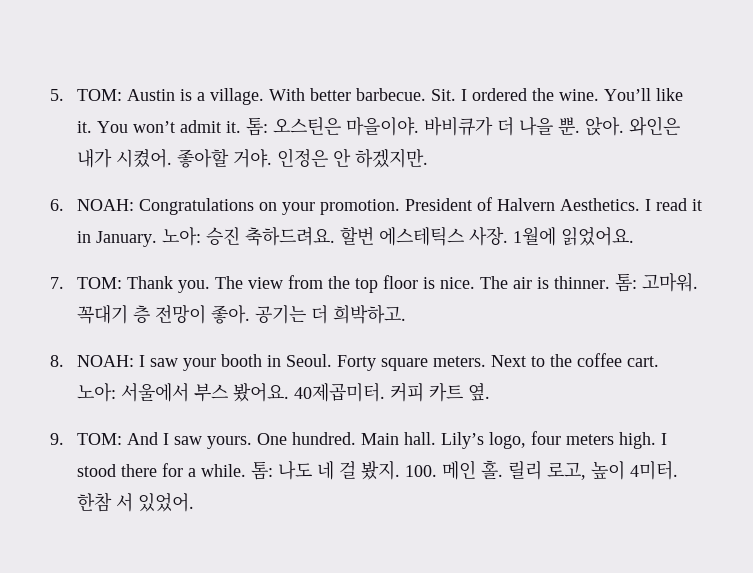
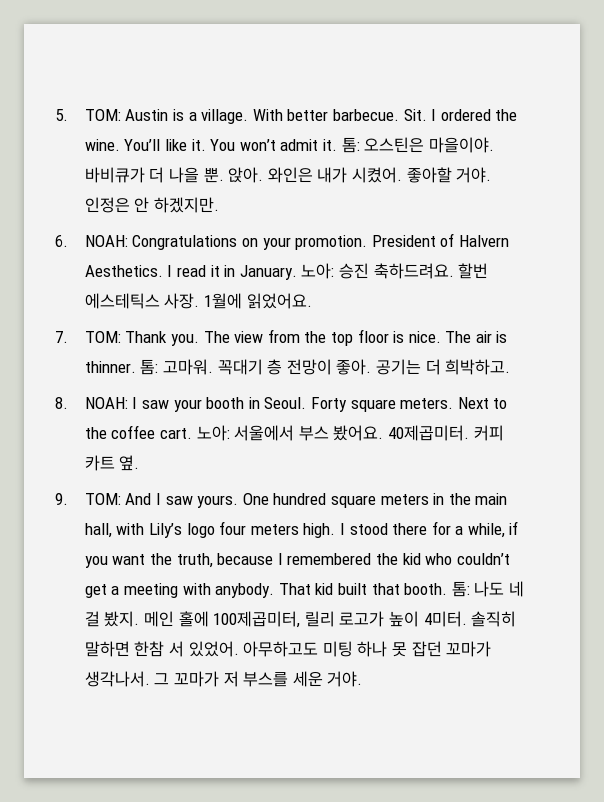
[292,432,527,449] hundred. Main hall. Lily’s logo, -> [273,493,508,508] [84,523,215,538] hundred square meters in the main hall, with Lily’s logo
[201,464,247,477] while. -> [467,521,519,538] [84,553,510,568] [84,583,448,598] while, if you want the truth, because I remembered the kid who couldn’t get a meeting with anybody. That kid built that booth.
[405,460,679,480] [77,492,195,512] 100. 메인 홀. 릴리 로고, 높이 4미터. 한참 서 있었어. -> [143,611,517,628] [84,641,492,657] [84,671,363,687] 메인 홀에 100제곱미터, 릴리 로고가 높이 4미터. 솔직히 말하면 한참 서 있었어. 아무하고도 미팅 하나 못 잡던 꼬마가 생각나서. 그 꼬마가 저 부스를 세운 거야.

